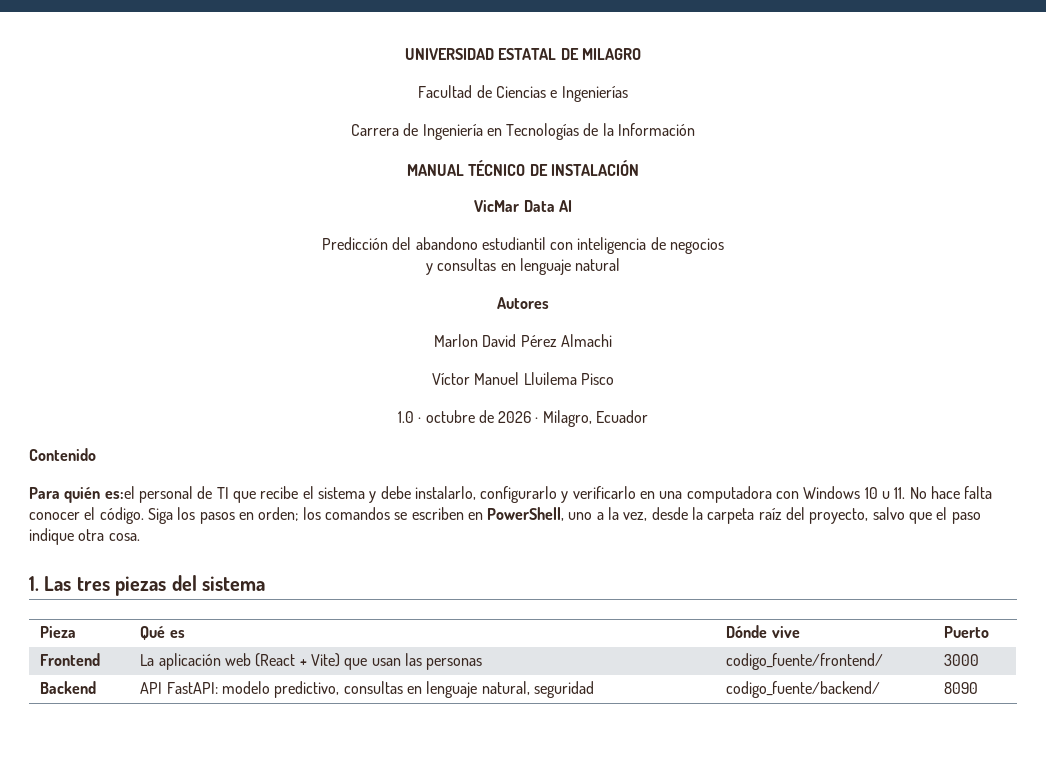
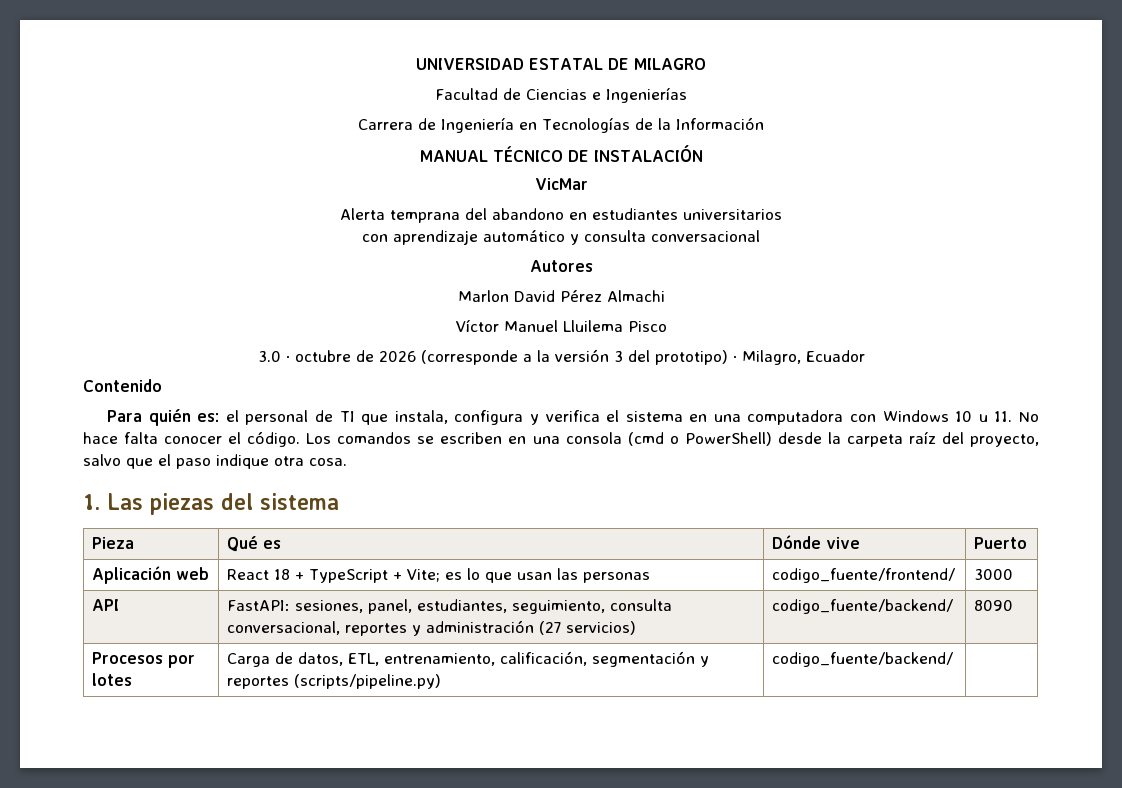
[523,200,572,212] [321,237,725,254] [425,258,621,275] Data AI // Predicción del abandono estudiantil con inteligencia de negocios // y consultas en lenguaje natural -> [340,208,782,223] [362,230,760,245] // Alerta temprana del abandono en estudiantes universitarios // con aprendizaje automático y consulta conversacional
[397,411,414,423] 1.0 -> [257,351,281,362] 3.0
(532, 417) none -> [420,349,728,365] (corresponde a la versión 3 del prototipo)
[104,486,135,499] es:el -> [197,410,239,422] es: el
[260,486,636,503] recibe el sistema y debe instalarlo, configurarlo y verificarlo -> [394,410,683,425] instala, configura y verifica el sistema
[147,507,648,524] Siga los pasos en orden; los comandos se escriben en PowerShell, uno a la vez, -> [306,432,772,446] Los comandos se escriben en una consola (cmd o PowerShell)
[76,577,110,591] tres -> (143, 501) none
[40,653,101,666] [140,653,341,670] Frontend | La aplicación web (React + Vite) -> [92,566,210,584] [227,568,481,583] Aplicación web | React 18 + TypeScript + Vite; es lo
[40,681,97,694] [140,681,595,698] [726,681,881,698] [944,682,979,694] Backend | API FastAPI: modelo predictivo, consultas en lenguaje natural, seguridad | codigo_fuente/backend/ | 8090 -> [92,599,120,611] [227,599,673,614] [227,620,637,636] [772,599,954,614] [974,600,1014,611] [92,652,196,668] [92,673,133,686] [227,651,710,667] [227,674,442,689] [772,652,954,667] API | FastAPI: sesiones, panel, estudiantes, seguimiento, consulta conversacional, reportes y administración (27 servicios) | codigo_fuente/backend/ | 8090 // Procesos por lotes | Carga de datos, ETL, entrenamiento, calificación, segmentación y reportes (scripts/pipeline.py) | codigo_fuente/backend/ |

